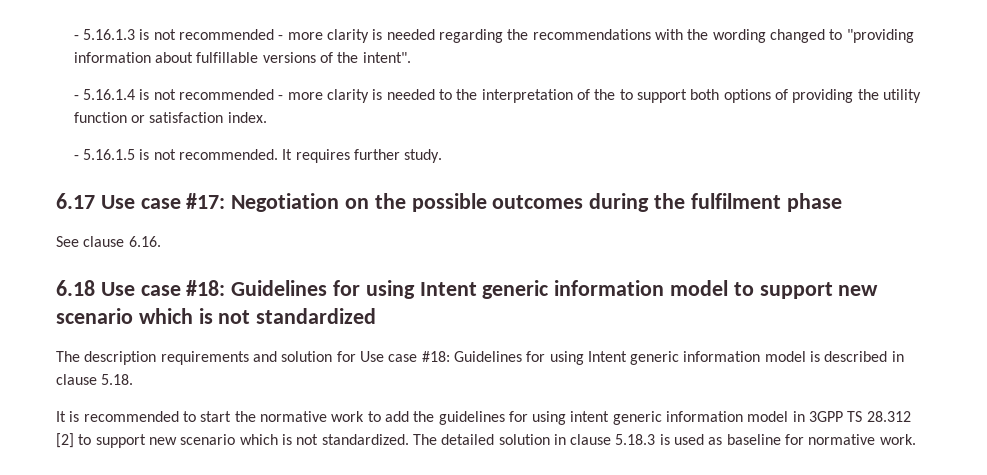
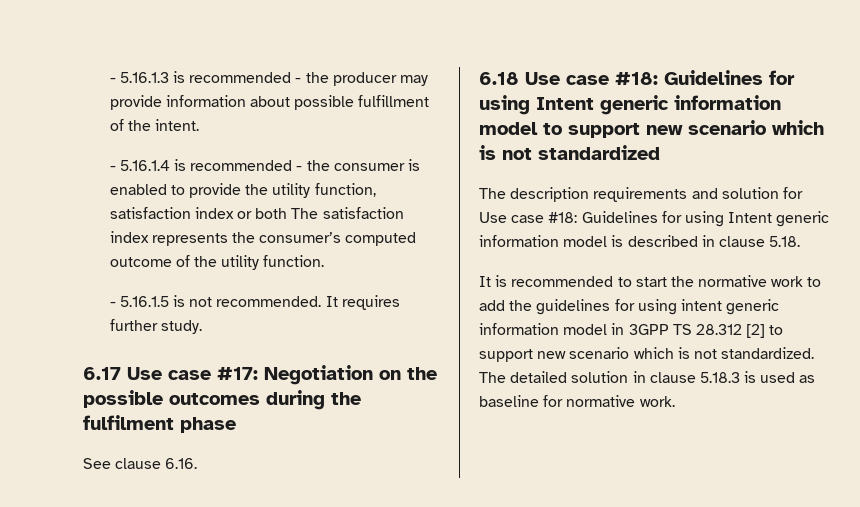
[153,29,914,43] [73,52,411,63] not recommended - more clarity is needed regarding the recommendations with the wording changed to "providing information about fulfillable versions of the intent". -> [189,72,428,86] [109,95,430,110] [109,119,199,131] recommended - the producer may provide information about possible fulfillment of the intent.
[153,89,921,103] [73,112,267,123] not recommended - more clarity is needed to the interpretation of the to support both options of providing the utility function or satisfaction index. -> [190,159,420,171] [109,183,376,198] [109,207,404,219] [109,231,417,246] [109,255,325,270] recommended - the consumer is enabled to provide the utility function, satisfaction index or both The satisfaction index represents the consumer’s computed outcome of the utility function.

